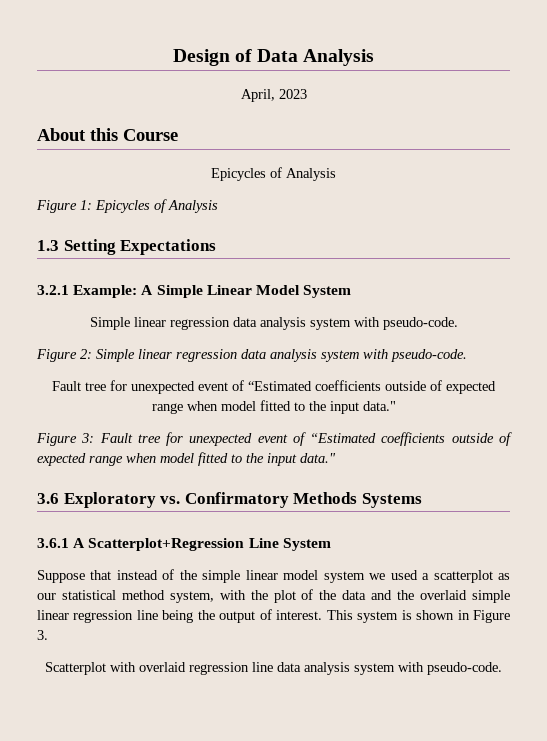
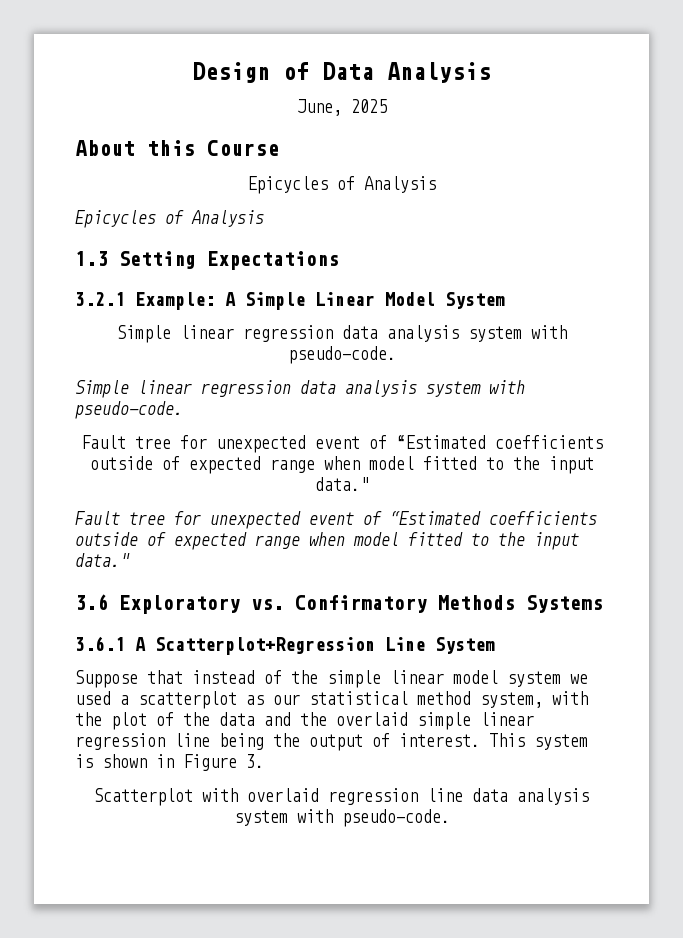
[240,89,307,102] April, 2023 -> [296,99,387,116] June, 2025
[36,200,92,213] Figure 1: -> (436, 184) none
[36,349,92,362] Figure 2: -> (396, 355) none
[36,433,95,446] Figure 3: -> (369, 484) none

